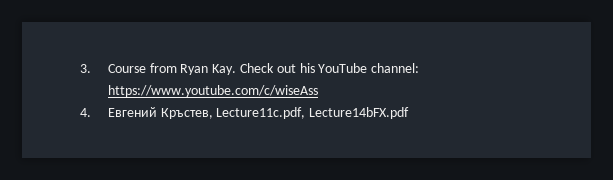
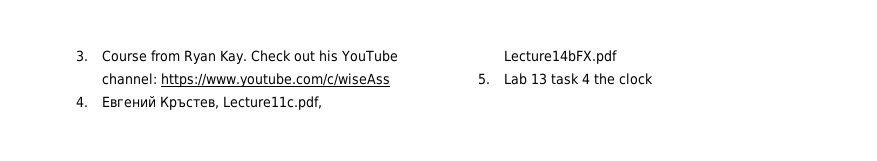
(410, 113) none -> [477,73,654,85] // 5. Lab 13 task 4 the clock

